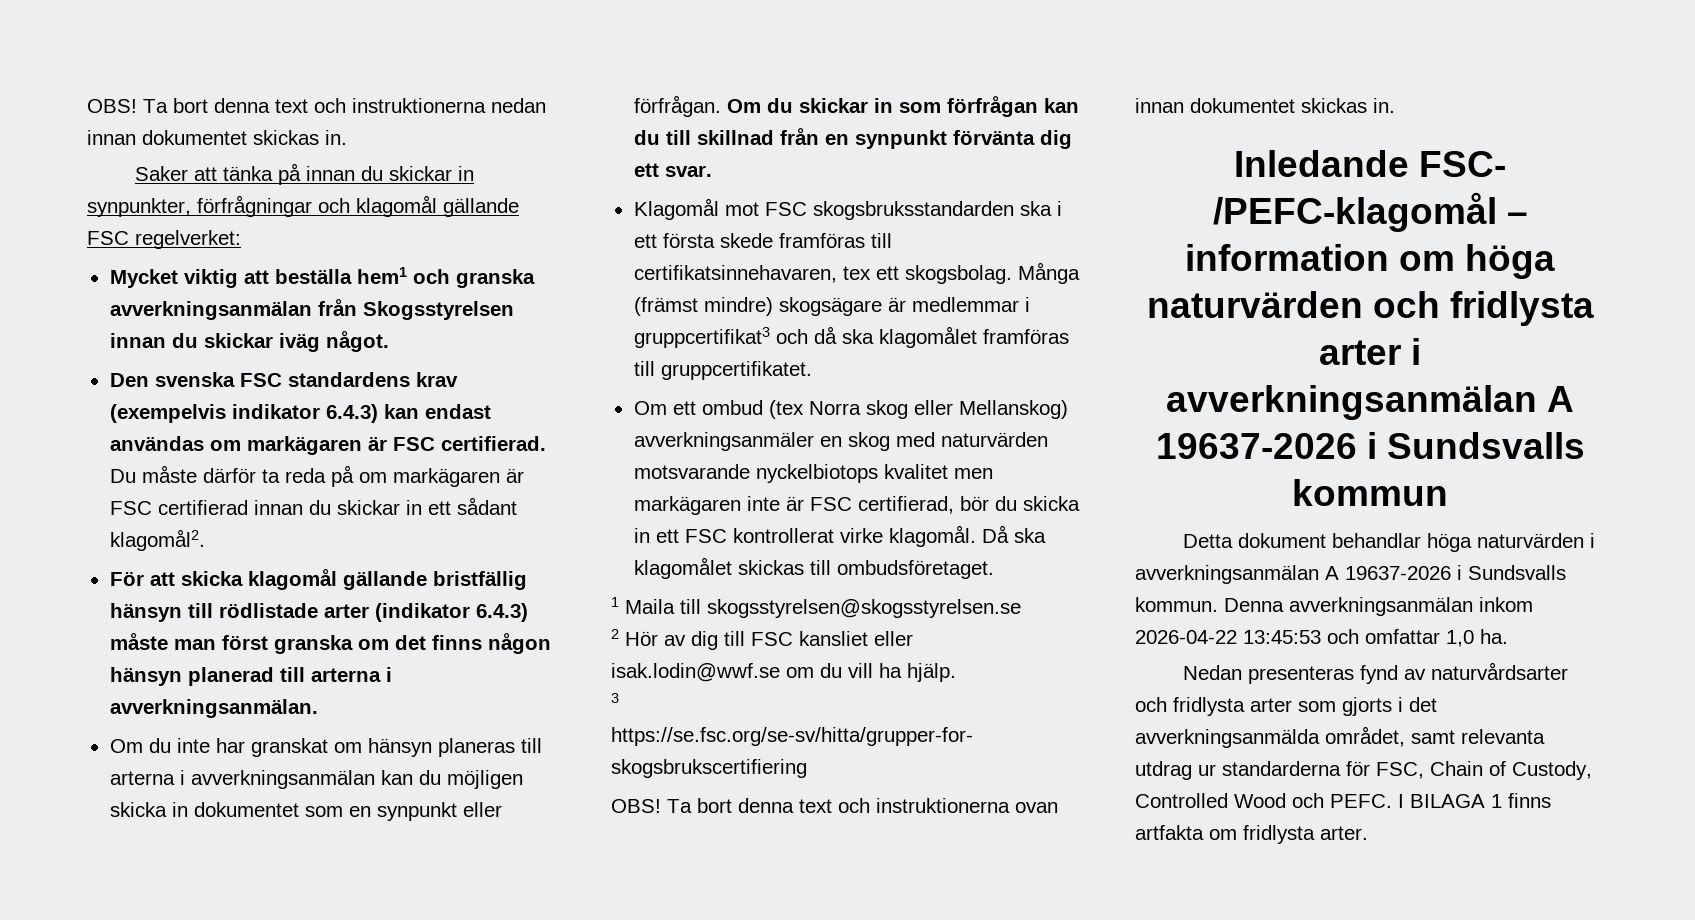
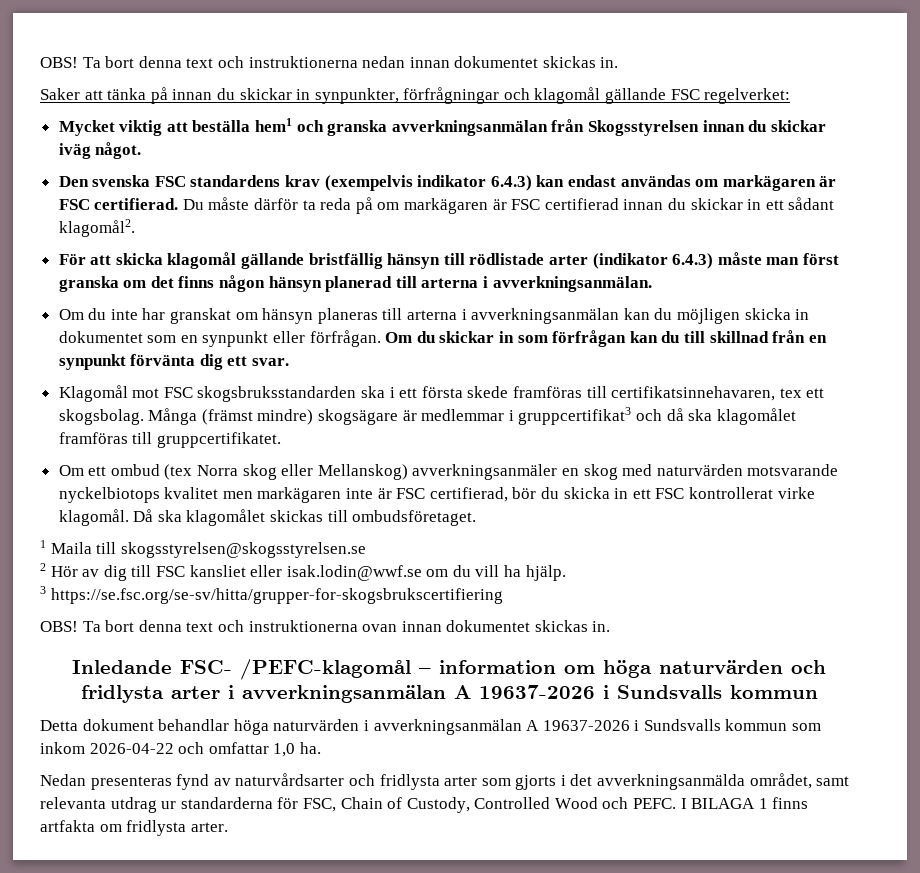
[1135,597,1473,616] kommun. Denna avverkningsanmälan -> [725,719,822,731] kommun som
[1243,630,1321,644] 13:45:53 -> (174, 748) none

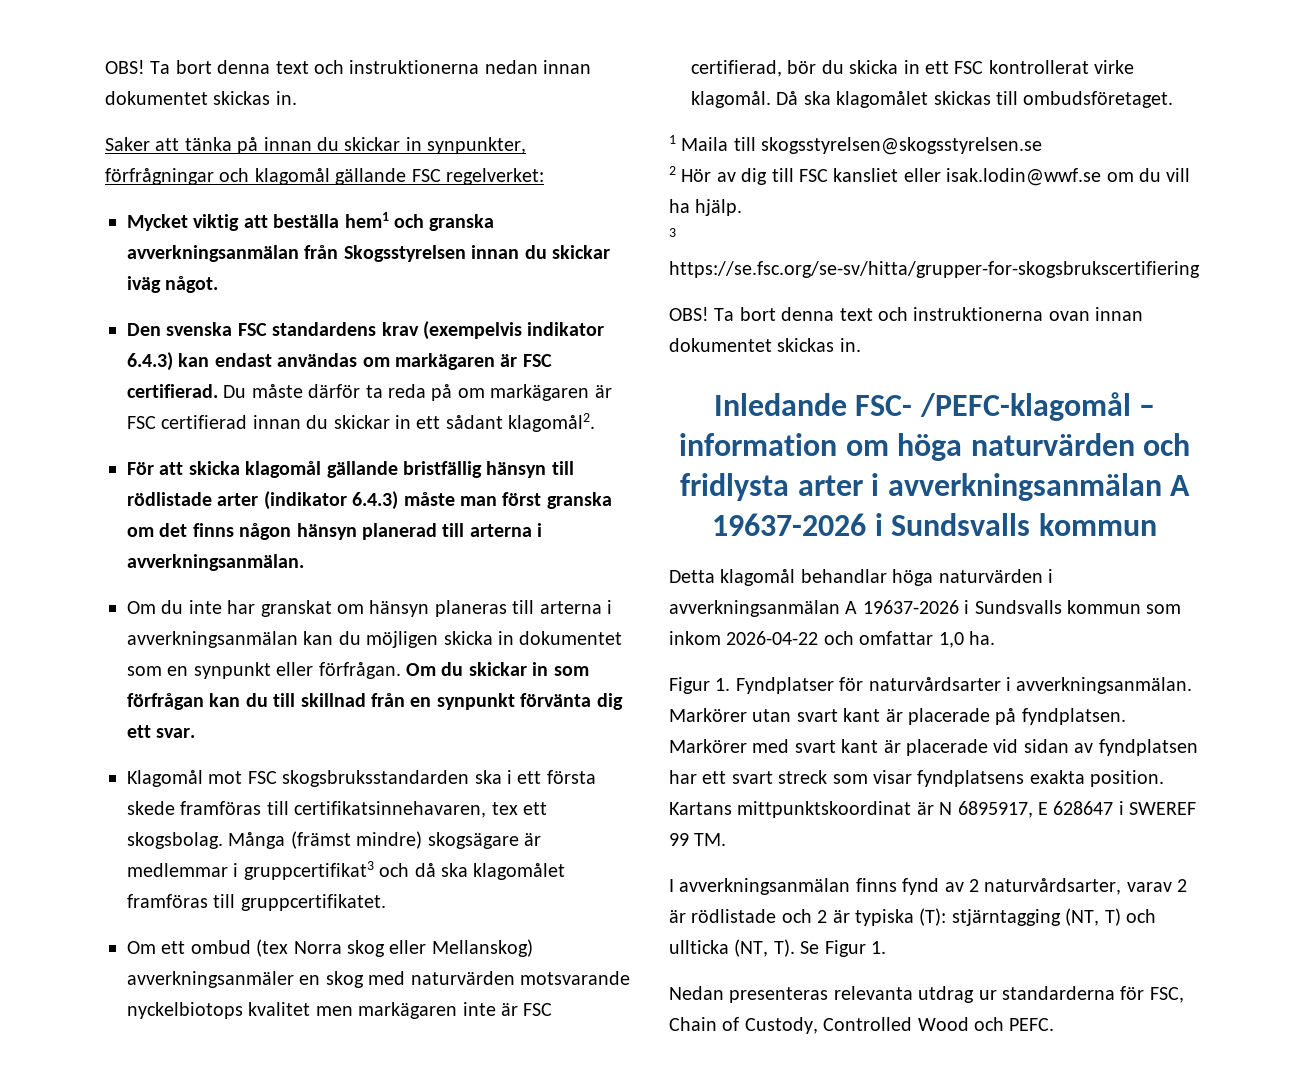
[82,719,154,731] dokument -> [720,569,796,586] klagomål
[40,773,850,790] Nedan presenteras fynd av naturvårdsarter och fridlysta arter som gjorts i det avverkningsanmälda området, samt -> [669,677,1193,694] [669,708,1126,725] [669,739,1198,756] [669,770,1165,787] [669,801,1197,818] [669,833,727,846] [669,878,1188,895] [669,908,1156,926] [669,939,886,957] [669,986,829,1003] Figur 1. Fyndplatser för naturvårdsarter i avverkningsanmälan. Markörer utan svart kant är placerade på fyndplatsen. Markörer med svart kant är placerade vid sidan av fyndplatsen har ett svart streck som visar fyndplatsens exakta position. Kartans mittpunktskoordinat är N 6895917, E 628647 i SWEREF 99 TM. // I avverkningsanmälan finns fynd av 2 naturvårdsarter, varav 2 är rödlistade och 2 är typiska (T): stjärntagging (NT, T) och ullticka (NT, T). Se Figur 1. // Nedan presenteras
[680,797,809,809] [40,820,228,836] I BILAGA 1 finns artfakta om fridlysta arter. -> (1055, 1024) none

